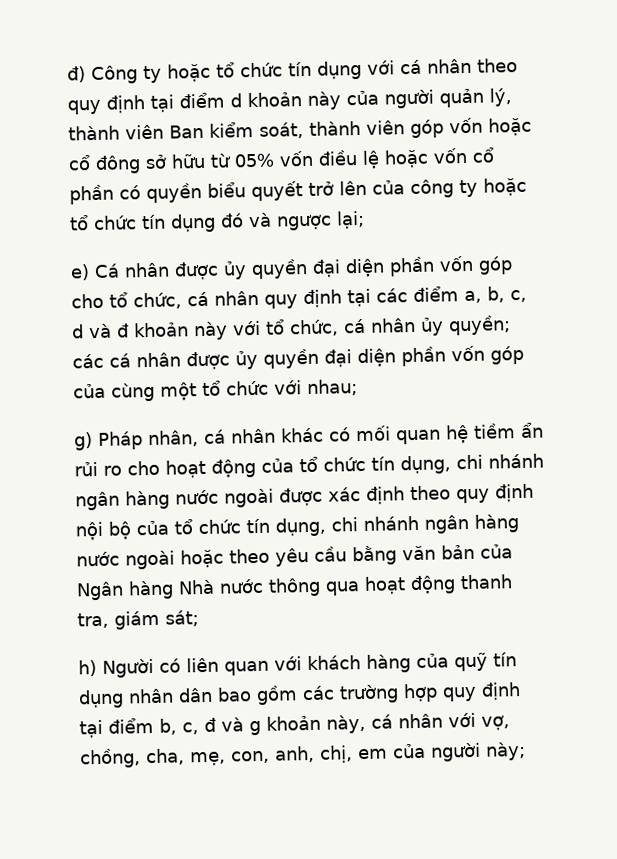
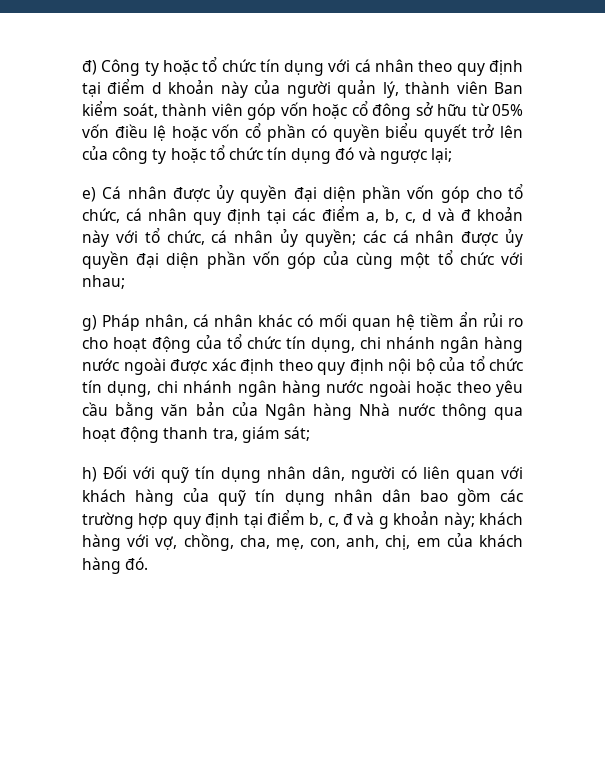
[102,658,154,678] Người -> [103,465,395,483] Đối với quỹ tín dụng nhân dân, người
[326,713,443,734] này, cá nhân -> [443,512,523,529] [82,534,121,551] này; khách hàng
[430,741,526,762] người này; -> [479,534,523,547] [82,557,149,574] khách hàng đó.

